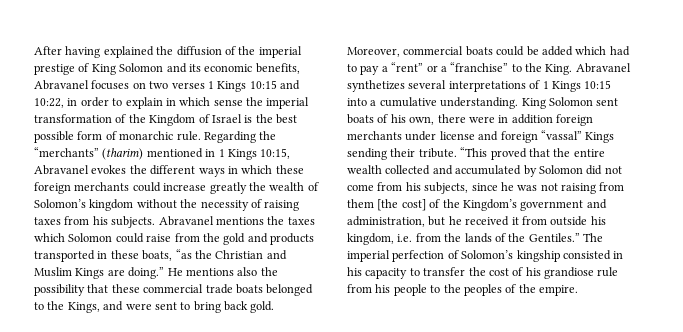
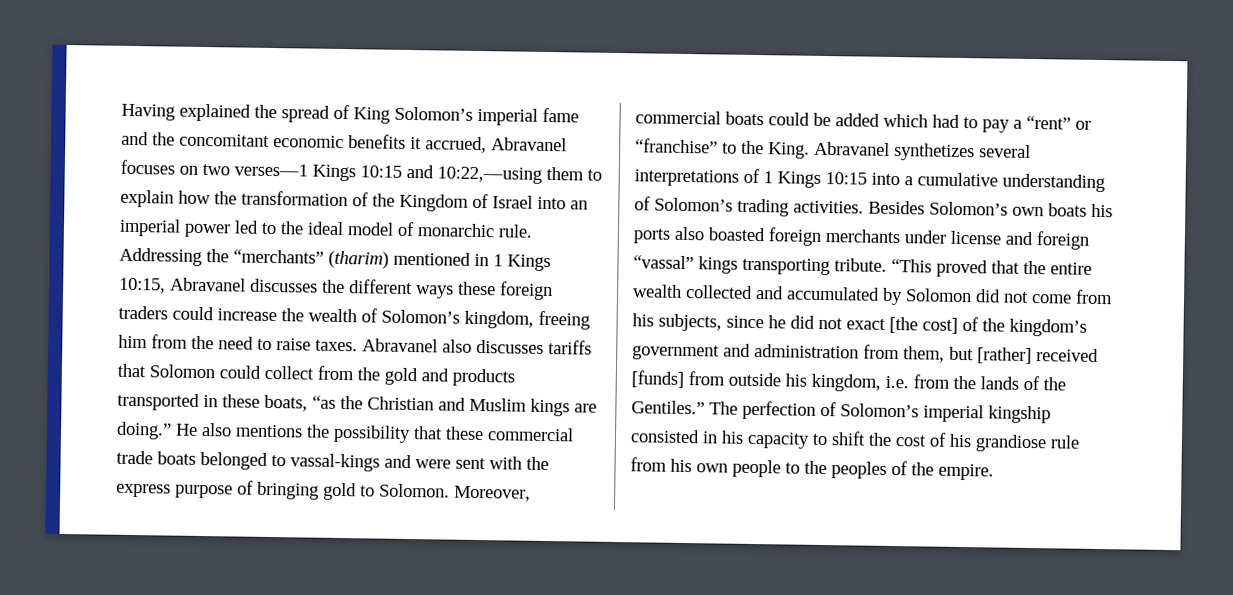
[34,46,302,58] [34,63,300,75] After having explained the diffusion of the imperial prestige of King Solomon and its economic benefits, -> [121,103,579,126] [121,131,487,154] Having explained the spread of King Solomon’s imperial fame and the concomitant economic benefits it accrued,
[171,81,214,89] verses 1 -> [234,163,308,177] verses—1
[34,97,310,109] 10:22, in order to explain in which sense the imperial -> [437,166,602,184] [120,189,237,208] 10:22,—using them to explain how the
[244,114,297,124] [34,131,103,143] is the best possible form -> [537,196,588,210] [119,218,394,238] into an imperial power led to the ideal model
[203,131,256,143] Regarding -> [119,247,202,266] Addressing
[91,165,127,174] evokes -> [250,278,318,293] discusses
[227,165,273,174] in which -> (454, 292) none
[74,182,130,191] merchants -> [118,305,168,320] traders
[209,182,247,194] greatly -> (277, 315) none
[89,199,300,211] [34,216,315,228] [34,233,65,242] kingdom without the necessity of raising taxes from his subjects. Abravanel mentions the taxes which -> [464,310,590,330] [118,334,592,355] [117,363,146,378] kingdom, freeing him from the need to raise taxes. Abravanel also discusses tariffs that
[146,234,172,242] raise -> [264,365,314,380] collect
[75,268,105,279] Kings -> [530,398,570,417] kings
[185,267,258,276] mentions also -> [201,423,303,438] also mentions
[47,301,100,313] the Kings, -> [290,453,380,472] vassal-kings
[180,301,275,313] to bring back gold. -> [489,456,549,471] [116,480,450,501] with the express purpose of bringing gold to Solomon.
[440,66,447,72] a -> (1091, 125) none
[440,97,619,109] [347,114,553,125] understanding. King Solomon sent boats of his own, there were in addition -> [1002,173,1105,193] [634,196,1113,218] [633,226,766,244] understanding of Solomon’s trading activities. Besides Solomon’s own boats his ports also boasted
[585,132,615,143] [347,148,416,160] Kings sending their -> [698,256,830,276] kings transporting
[517,182,625,194] [347,199,374,208] was not raising from them -> [790,315,886,330] did not exact
[462,199,517,211] Kingdom’s -> [1009,318,1087,337] kingdom’s
[347,216,519,227] administration, but he received it -> [754,344,1099,365] [631,370,684,388] administration from them, but [rather] received [funds]
[347,250,390,262] imperial -> (738, 408) none
(514, 254) none -> [923,404,984,423] imperial
[423,267,466,276] transfer -> [831,431,866,446] shift
(391, 288) none -> [696,463,728,473] own

